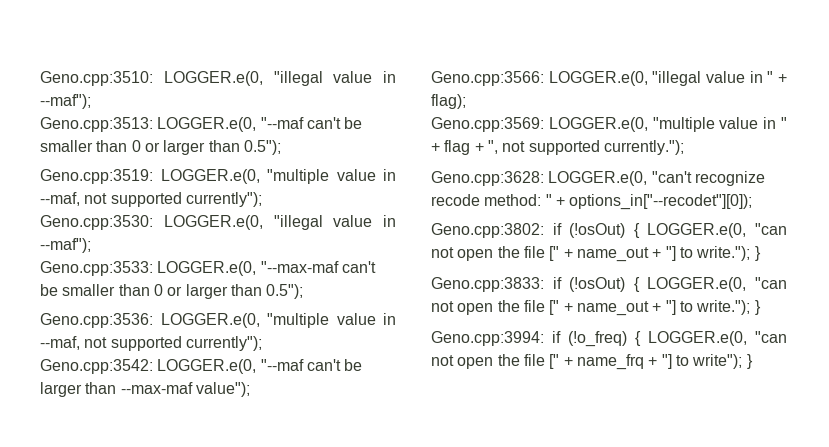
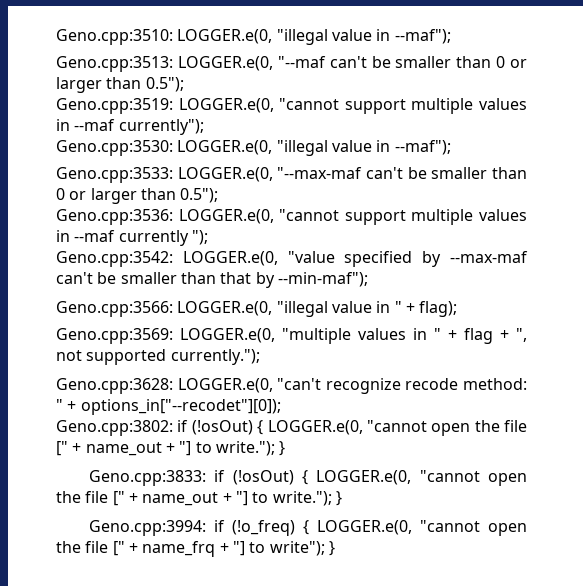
[267,169,396,184] [40,192,182,207] "multiple value in --maf, not supported -> [279,98,528,114] [56,119,116,131] "cannot support multiple values in --maf
[267,313,396,328] [40,336,262,351] [40,359,363,374] [40,382,250,397] "multiple value in --maf, not supported currently"); // Geno.cpp:3542: LOGGER.e(0, "--maf can't be larger than --max-maf value"); -> [279,209,528,225] [56,230,208,246] [56,251,528,267] [56,272,368,288] "cannot support multiple values in --maf currently "); // Geno.cpp:3542: LOGGER.e(0, "value specified by --max-maf can't be smaller than that by --min-maf");
[719,117,759,129] value -> [358,328,406,340] values
[755,223,787,235] [431,247,454,258] "can not -> [366,420,427,432] "cannot
[755,277,787,289] [431,301,454,312] "can not -> [419,470,480,482] "cannot
[755,331,787,343] [431,355,454,366] "can not -> [419,520,480,532] "cannot

